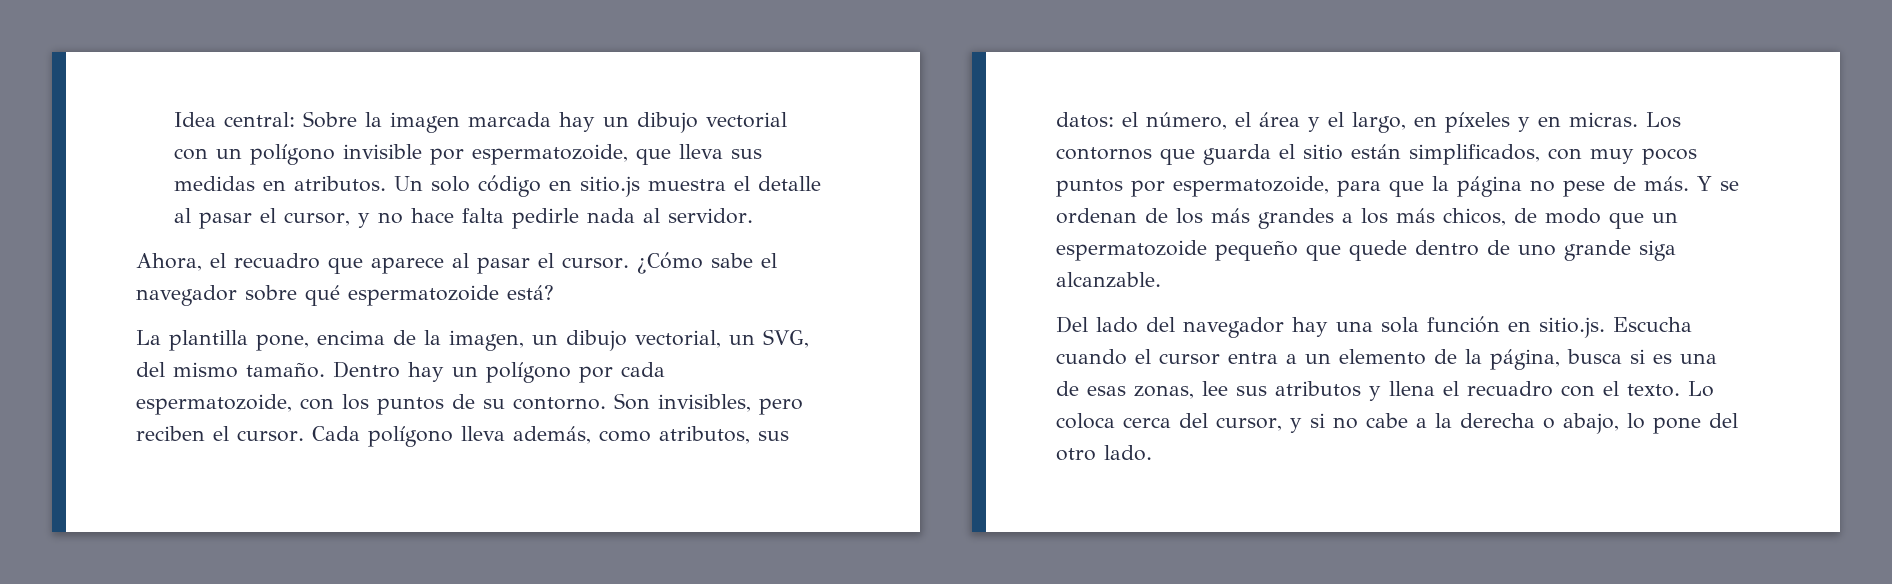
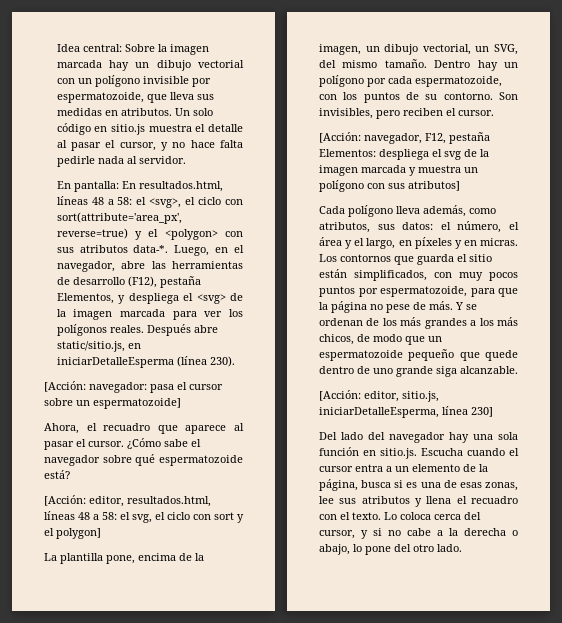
(753, 216) none -> [56,181,223,192] [56,196,243,208] [56,212,182,224] [56,228,243,240] [56,245,244,256] [56,261,243,272] [56,276,201,288] [56,293,243,304] [56,309,243,320] [56,324,218,336] [56,341,141,352] [56,356,235,368] [44,381,223,393] [44,398,181,409] // En pantalla: En resultados.html, líneas 48 a 58: el <svg>, el ciclo con sort(attribute='area_px', reverse=true) y el <polygon> con sus atributos data-*. Luego, en el navegador, abre las herramientas de desarrollo (F12), pestaña Elementos, y despliega el <svg> de la imagen marcada para ver los polígonos reales. Después abre static/sitio.js, en iniciarDetalleEsperma (línea 230). // [Acción: navegador: pasa el cursor sobre un espermatozoide]
(554, 292) none -> [44,495,211,507] [44,511,244,523] [44,528,101,539] // [Acción: editor, resultados.html, líneas 48 a 58: el svg, el ciclo con sort y el polygon]
(304, 436) none -> [319,132,490,144] [319,149,489,160] [319,165,478,176] [319,180,460,192] // [Acción: navegador, F12, pestaña Elementos: despliega el svg de la imagen marcada y muestra un polígono con sus atributos] //
(1161, 280) none -> [319,390,439,402] [319,406,493,418] // [Acción: editor, sitio.js, iniciarDetalleEsperma, línea 230]

